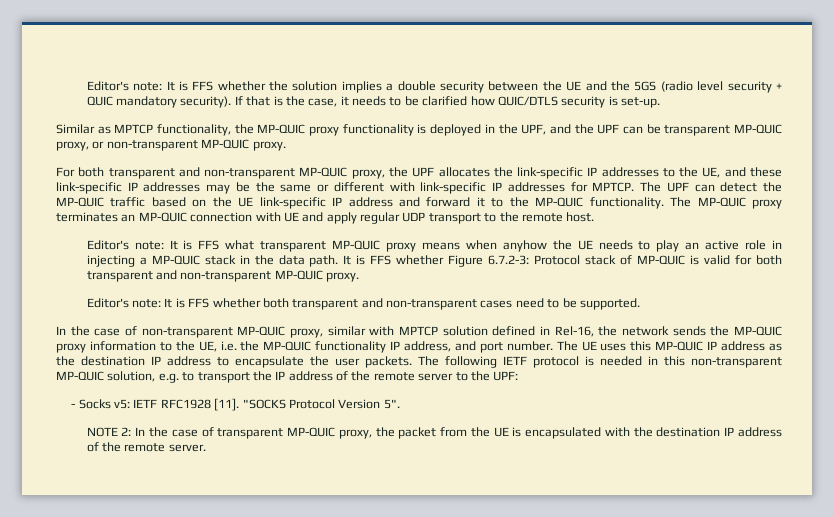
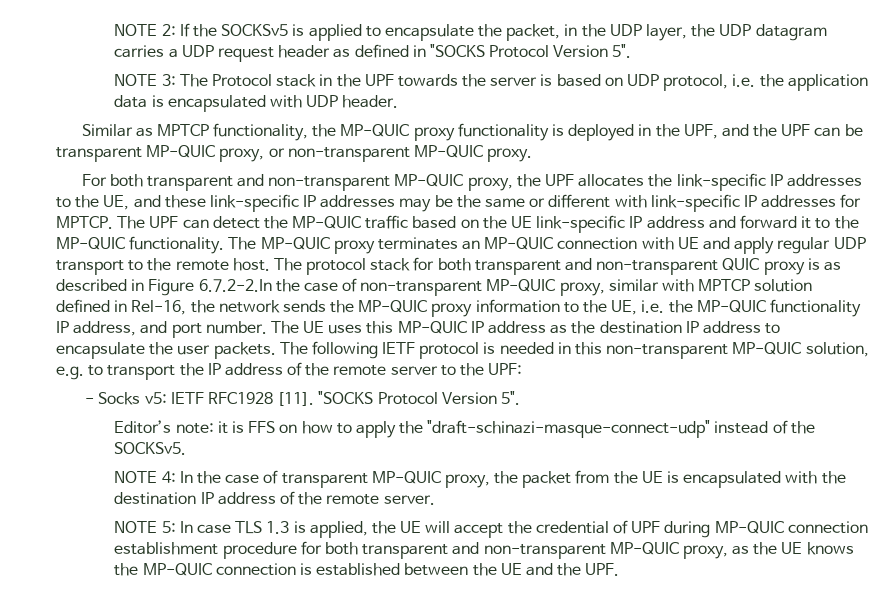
[86,81,782,93] [86,96,661,108] Editor's note: It is FFS whether the solution implies a double security between the UE and the 5GS (radio level security + QUIC mandatory security). If that is the case, it needs to be clarified how QUIC/DTLS security is set-up. -> [114,23,827,41] [114,44,632,62] [114,74,868,91] [114,95,399,112] NOTE 2: If the SOCKSv5 is applied to encapsulate the packet, in the UDP layer, the UDP datagram carries a UDP request header as defined in "SOCKS Protocol Version 5". // NOTE 3: The Protocol stack in the UPF towards the server is based on UDP protocol, i.e. the application data is encapsulated with UDP header.
[86,240,783,252] [86,255,782,267] [86,270,360,282] [86,298,640,310] [56,326,66,335] // Editor's note: It is FFS what transparent MP-QUIC proxy means when anyhow the UE needs to play an active role in injecting a MP-QUIC stack in the data path. It is FFS whether Figure 6.7.2-3: Protocol stack of MP-QUIC is valid for both transparent and non-transparent MP-QUIC proxy. // Editor's note: It is FFS whether both transparent and non-transparent cases need to be supported. // In -> [273,257,841,275] [56,279,272,296] The protocol stack for both transparent and non-transparent QUIC proxy is as described in Figure 6.7.2-2.In
[86,427,132,437] // NOTE 2: -> [114,420,815,438] [114,442,187,455] [114,471,176,483] // Editor’s note: it is FFS on how to apply the "draft-schinazi-masque-connect-udp" instead of the SOCKSv5. // NOTE 4:
(206, 448) none -> [114,520,868,538] [114,541,854,559] [114,563,620,576] // NOTE 5: In case TLS 1.3 is applied, the UE will accept the credential of UPF during MP-QUIC connection establishment procedure for both transparent and non-transparent MP-QUIC proxy, as the UE knows the MP-QUIC connection is established between the UE and the UPF.

